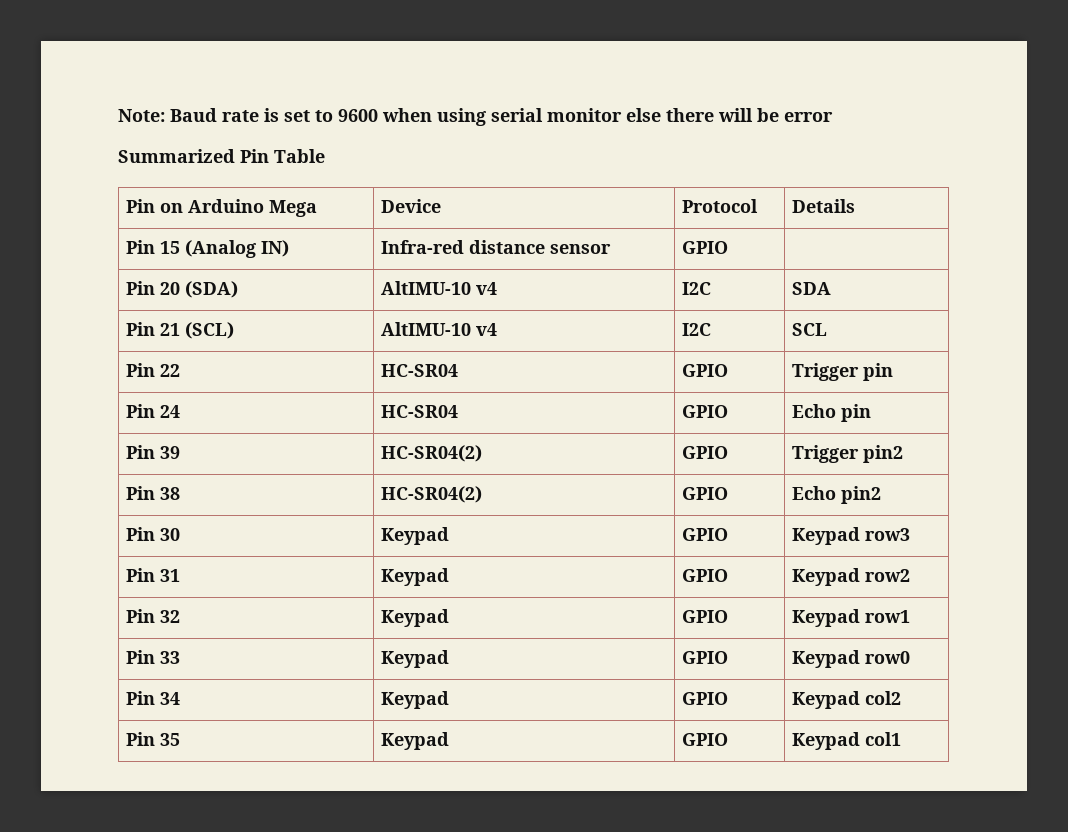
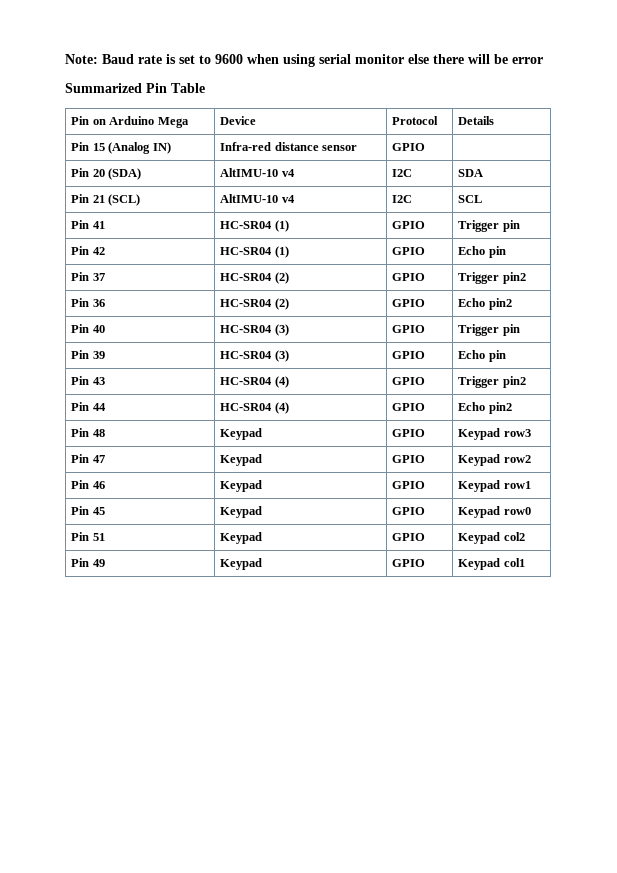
[159,364,180,377] [380,364,458,377] [681,364,728,377] [791,363,893,381] [125,404,180,418] [380,405,458,418] [681,405,728,418] [791,404,871,422] [125,445,180,459] [380,445,482,462] [681,446,728,459] [791,445,903,463] [125,486,180,500] [380,486,482,503] [681,487,728,500] [791,486,881,504] [125,527,180,541] 22 | HC-SR04 | GPIO | Trigger pin // Pin 24 | HC-SR04 | GPIO | Echo pin // Pin 39 | HC-SR04(2) | GPIO | Trigger pin2 // Pin 38 | HC-SR04(2) | GPIO | Echo pin2 // Pin 30 -> [92,221,105,229] [220,220,289,232] [392,221,426,229] [458,220,520,232] [71,246,105,255] [220,246,289,258] [392,247,426,255] [458,246,506,258] [71,272,105,281] [220,272,289,284] [392,273,426,281] [458,272,526,284] [71,298,105,307] [220,298,289,310] [392,299,426,307] [458,298,512,310] [71,324,105,333] [220,324,289,336] [392,325,426,333] [458,324,520,336] [71,350,105,359] [220,350,289,362] [392,351,426,359] [458,350,506,362] [71,376,105,385] [220,376,289,388] [392,377,426,385] [458,376,526,388] [71,402,106,411] [220,402,289,414] [392,403,426,411] [458,402,512,414] [71,428,105,437] 41 | HC-SR04 (1) | GPIO | Trigger pin // Pin 42 | HC-SR04 (1) | GPIO | Echo pin // Pin 37 | HC-SR04 (2) | GPIO | Trigger pin2 // Pin 36 | HC-SR04 (2) | GPIO | Echo pin2 // Pin 40 | HC-SR04 (3) | GPIO | Trigger pin // Pin 39 | HC-SR04 (3) | GPIO | Echo pin // Pin 43 | HC-SR04 (4) | GPIO | Trigger pin2 // Pin 44 | HC-SR04 (4) | GPIO | Echo pin2 // Pin 48
[159,569,180,582] 31 -> [92,455,105,463] 47
[159,610,180,623] 32 -> [92,481,105,489] 46
[159,651,180,664] 33 -> [92,507,105,515] 45
[159,692,180,705] 34 -> [92,533,105,541] 51
[159,733,180,746] 35 -> [92,559,105,567] 49

